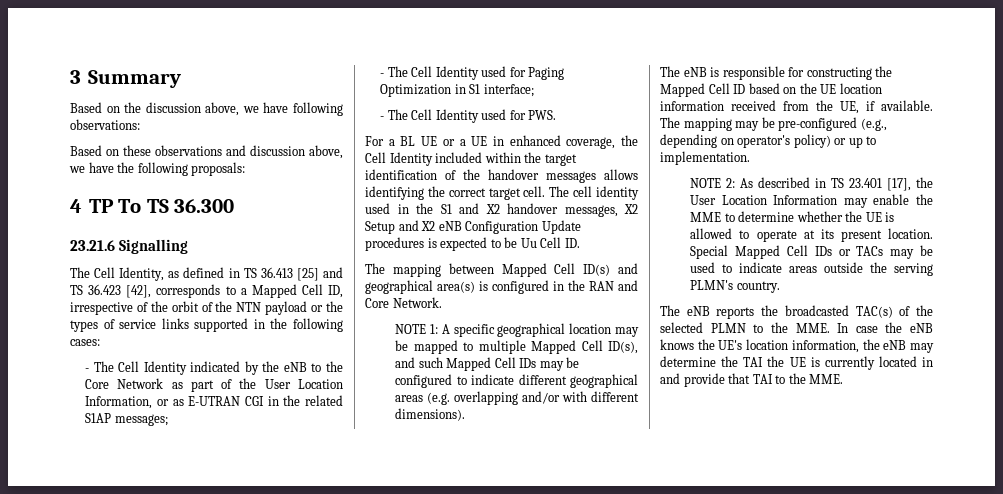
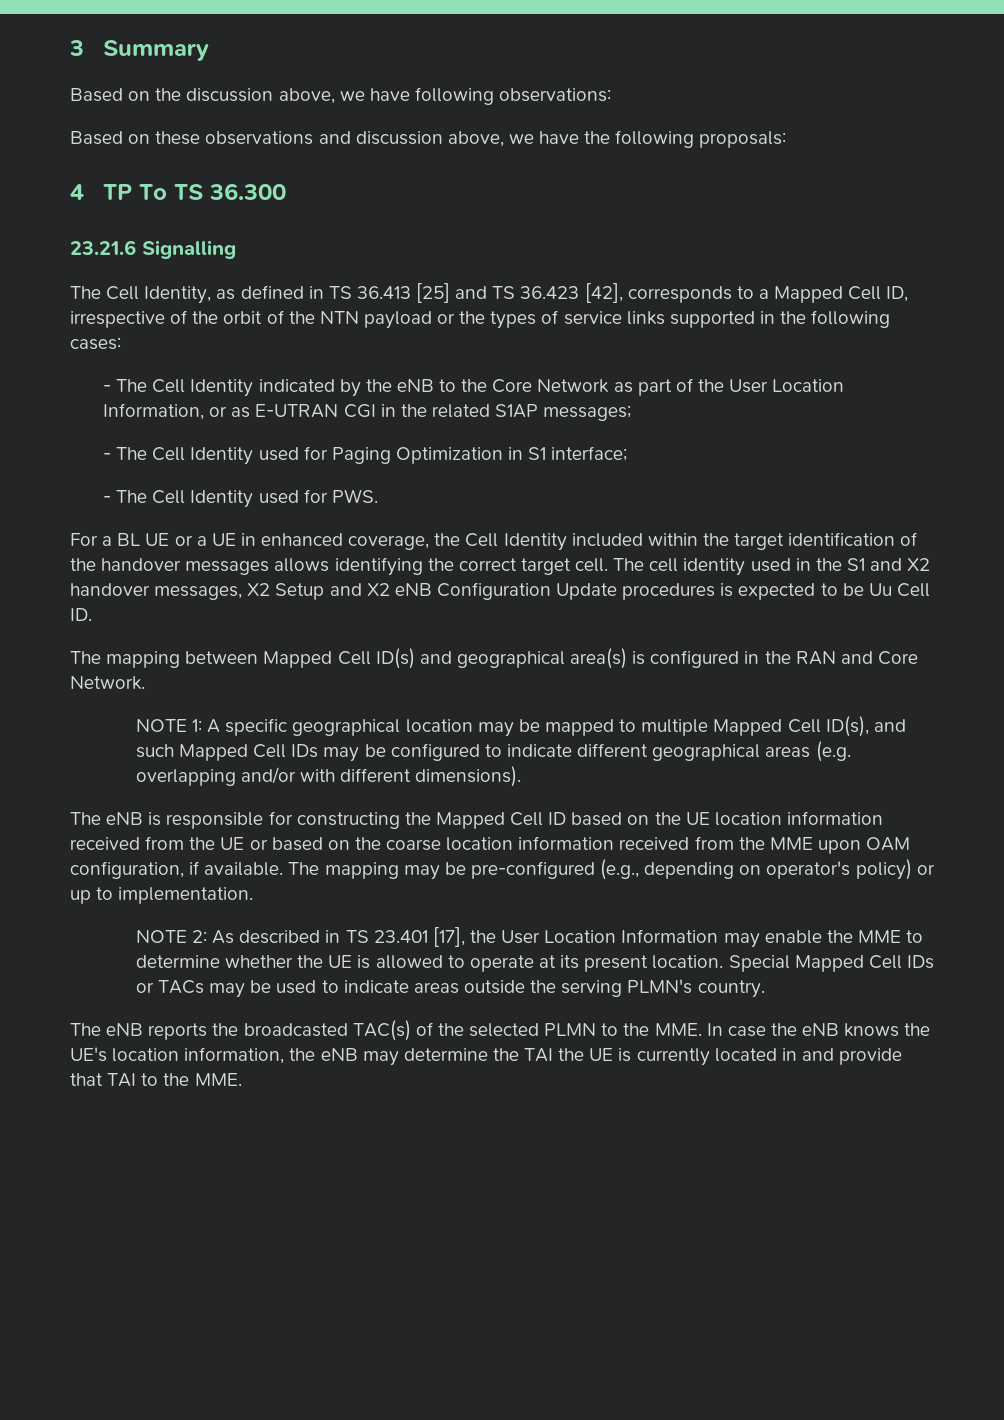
[840,101,859,114] UE, -> [220,836,911,854] [70,861,184,879] UE or based on the coarse location information received from the MME upon OAM configuration,

